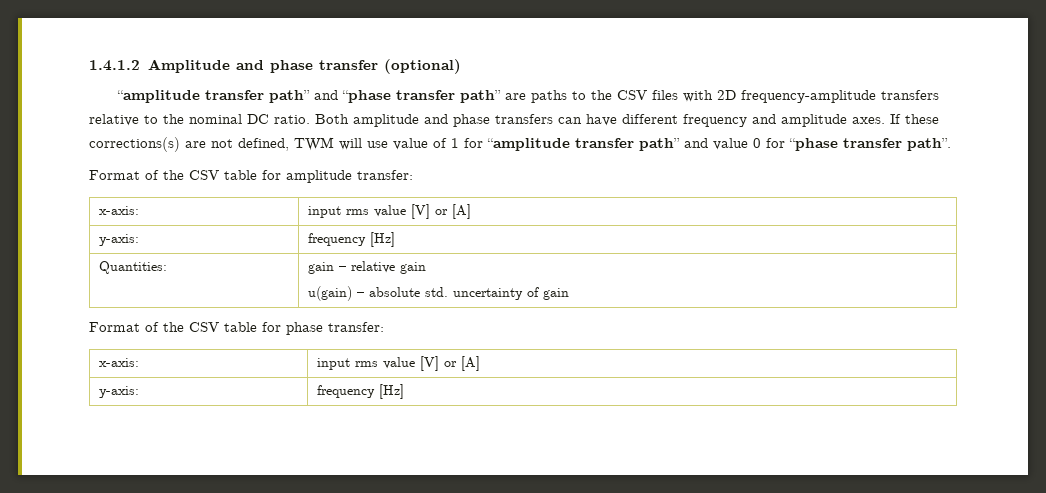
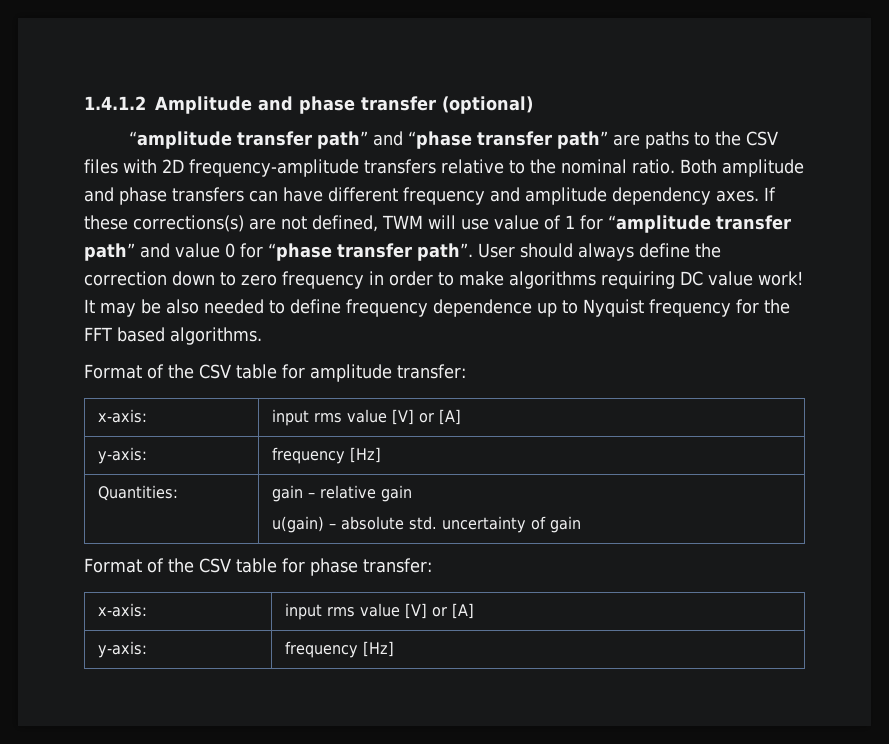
[247,114,269,124] DC -> (627, 166) none
(847, 120) none -> [612,187,711,205] dependency
(951, 144) none -> [478,243,721,261] [84,271,803,289] [84,299,790,317] [84,327,262,345] User should always define the correction down to zero frequency in order to make algorithms requiring DC value work! It may be also needed to define frequency dependence up to Nyquist frequency for the FFT based algorithms.

